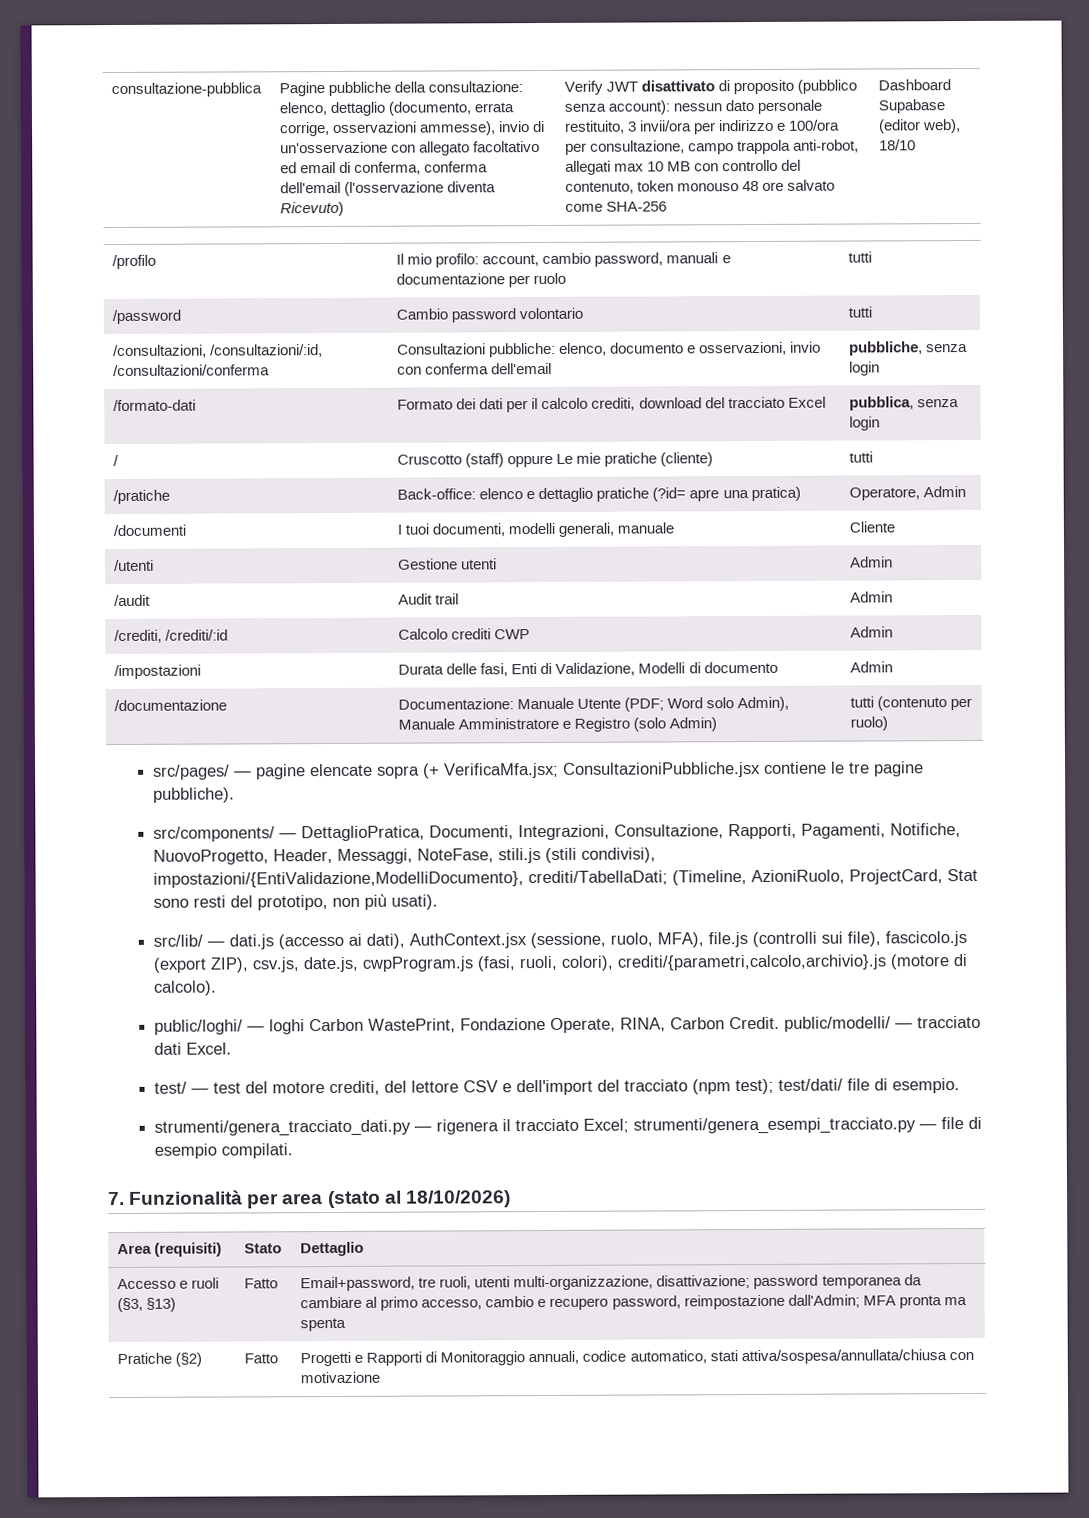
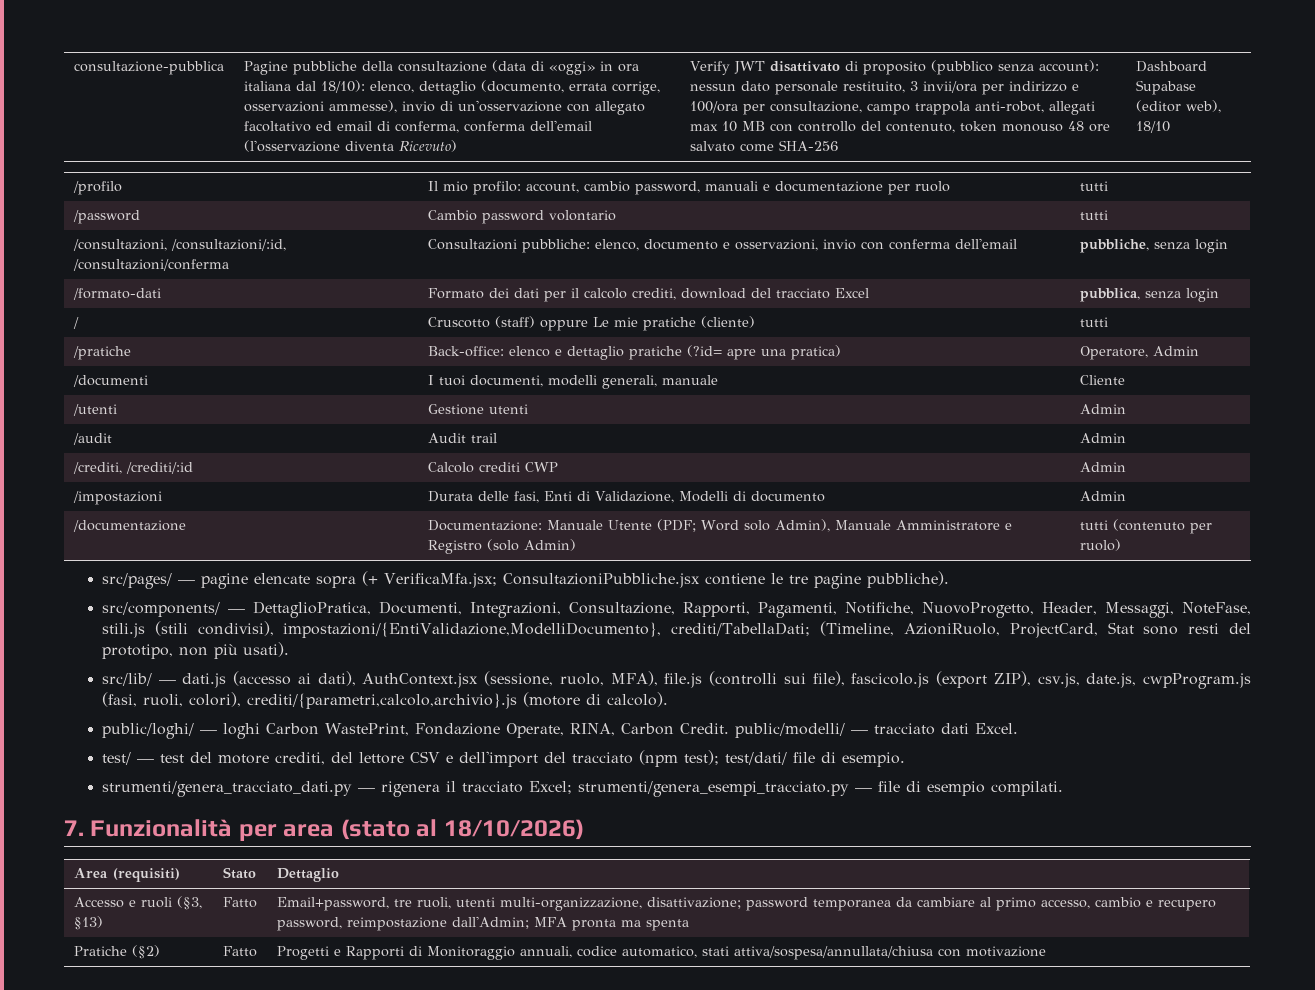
[428,81,524,93] consultazione: -> [397,60,639,75] [243,80,365,93] consultazione (data di «oggi» in ora italiana dal 18/10):

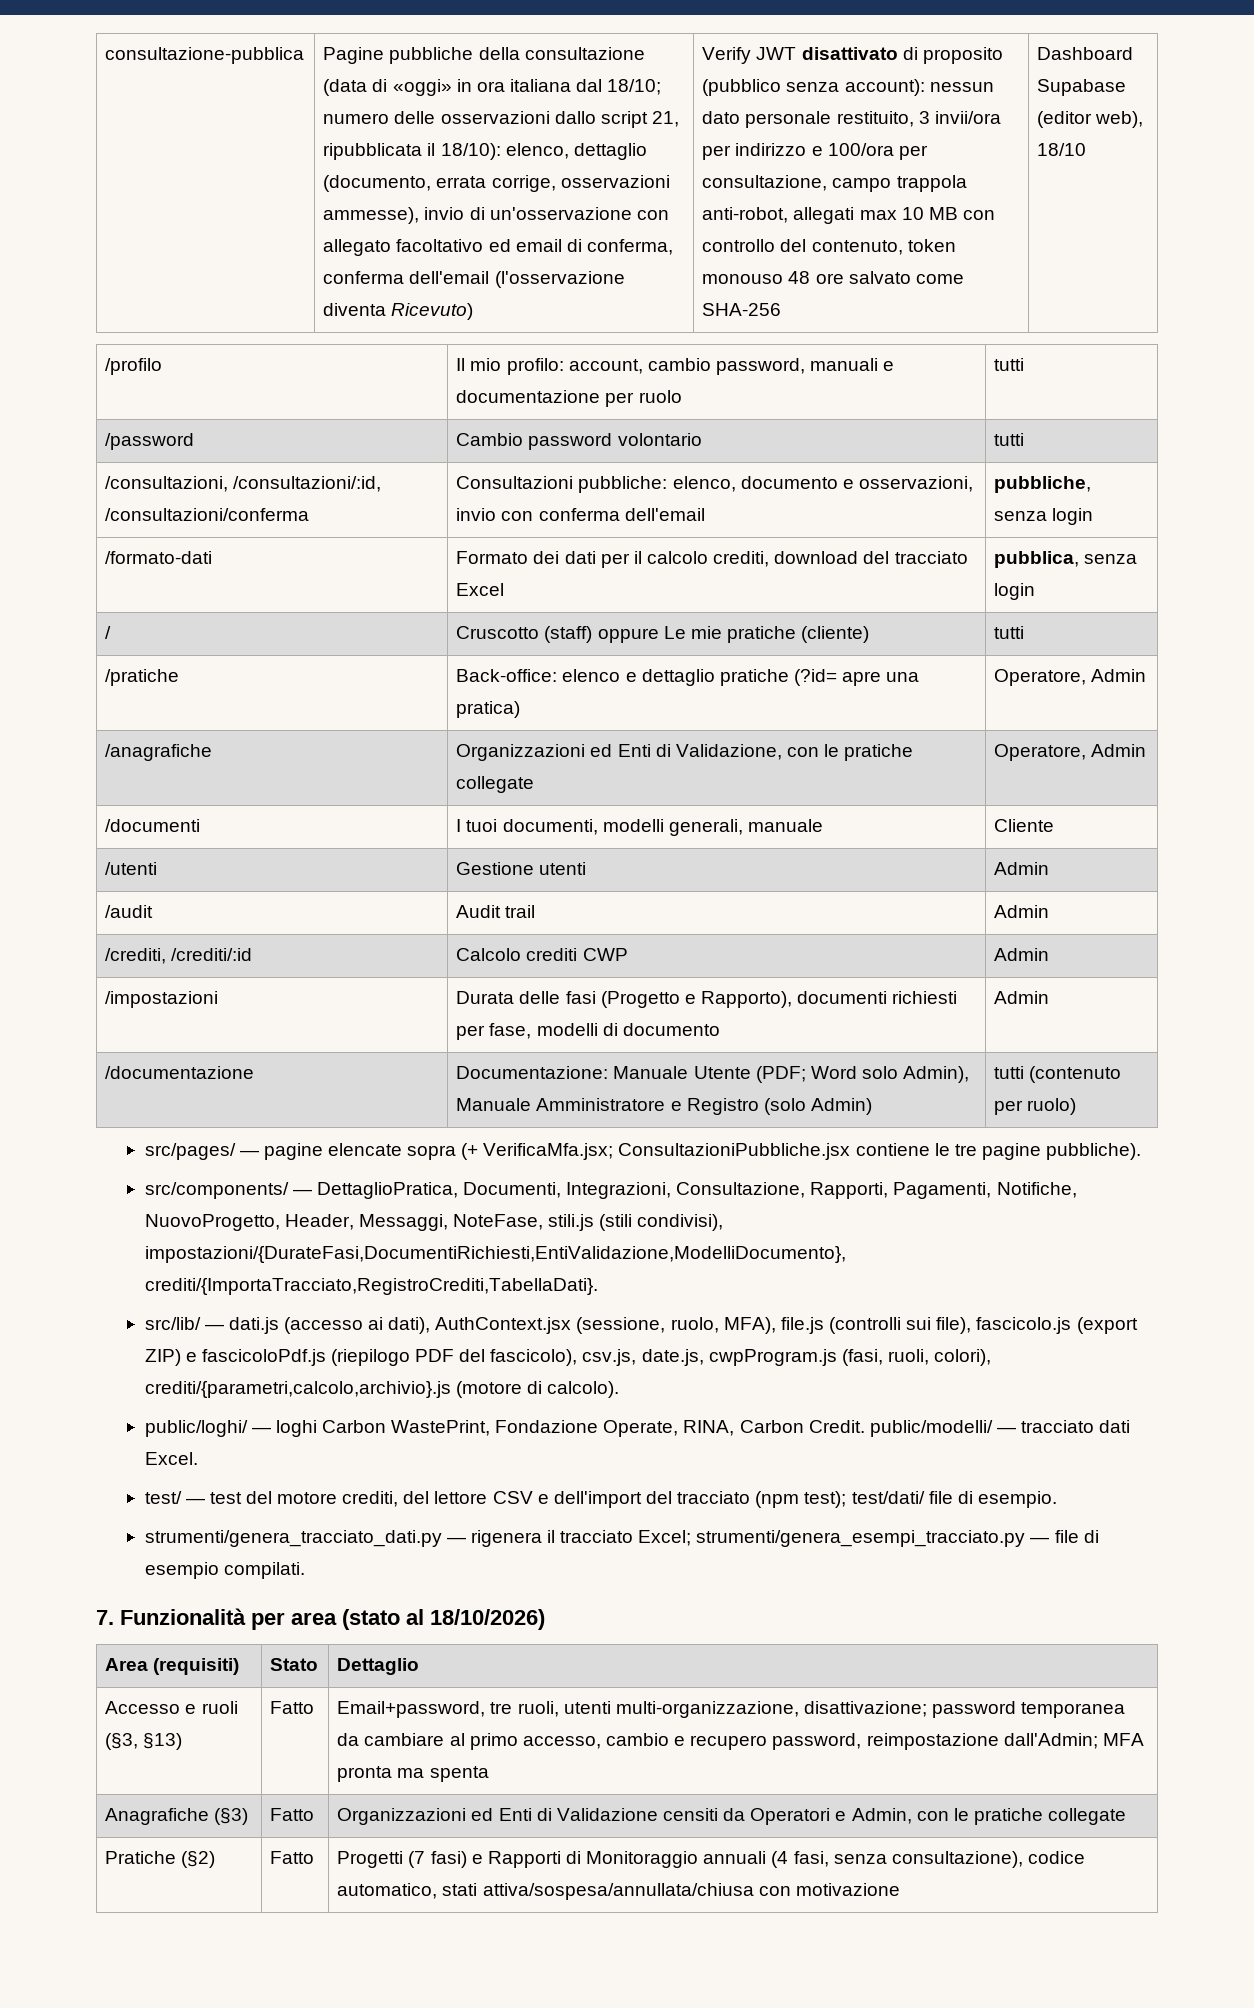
(316, 86) none -> [607,79,662,95] [323,111,679,128] [323,143,436,160] 18/10; numero delle osservazioni dallo script 21, ripubblicata il
(1199, 351) none -> [105,744,213,761] [456,744,914,761] [456,776,535,793] [994,744,1147,761] // /anagrafiche | Organizzazioni ed Enti di Validazione, con le pratiche collegate | Operatore, Admin
[513,491,728,503] fasi, Enti di Validazione, Modelli -> [565,991,958,1008] [456,1023,598,1040] fasi (Progetto e Rapporto), documenti richiesti per fase, modelli
[283,621,1251,638] [102,642,290,659] impostazioni/{EntiValidazione,ModelliDocumento}, crediti/TabellaDati; (Timeline, AzioniRuolo, ProjectCard, Stat sono resti del prototipo, non più usati). -> [144,1246,846,1263] [144,1278,598,1295] impostazioni/{DurateFasi,DocumentiRichiesti,EntiValidazione,ModelliDocumento}, crediti/{ImportaTracciato,RegistroCrediti,TabellaDati}.
[993,671,1031,686] ZIP), -> [144,1349,578,1366] ZIP) e fascicoloPdf.js (riepilogo PDF del fascicolo),
(689, 925) none -> [105,1808,249,1825] [270,1808,315,1821] [337,1808,1127,1825] // Anagrafiche (§3) | Fatto | Organizzazioni ed Enti di Validazione censiti da Operatori e Admin, con le pratiche collegate
(329, 953) none -> [408,1851,467,1868] (7 fasi)
[519,946,572,958] annuali, -> [703,1851,1023,1868] annuali (4 fasi, senza consultazione),

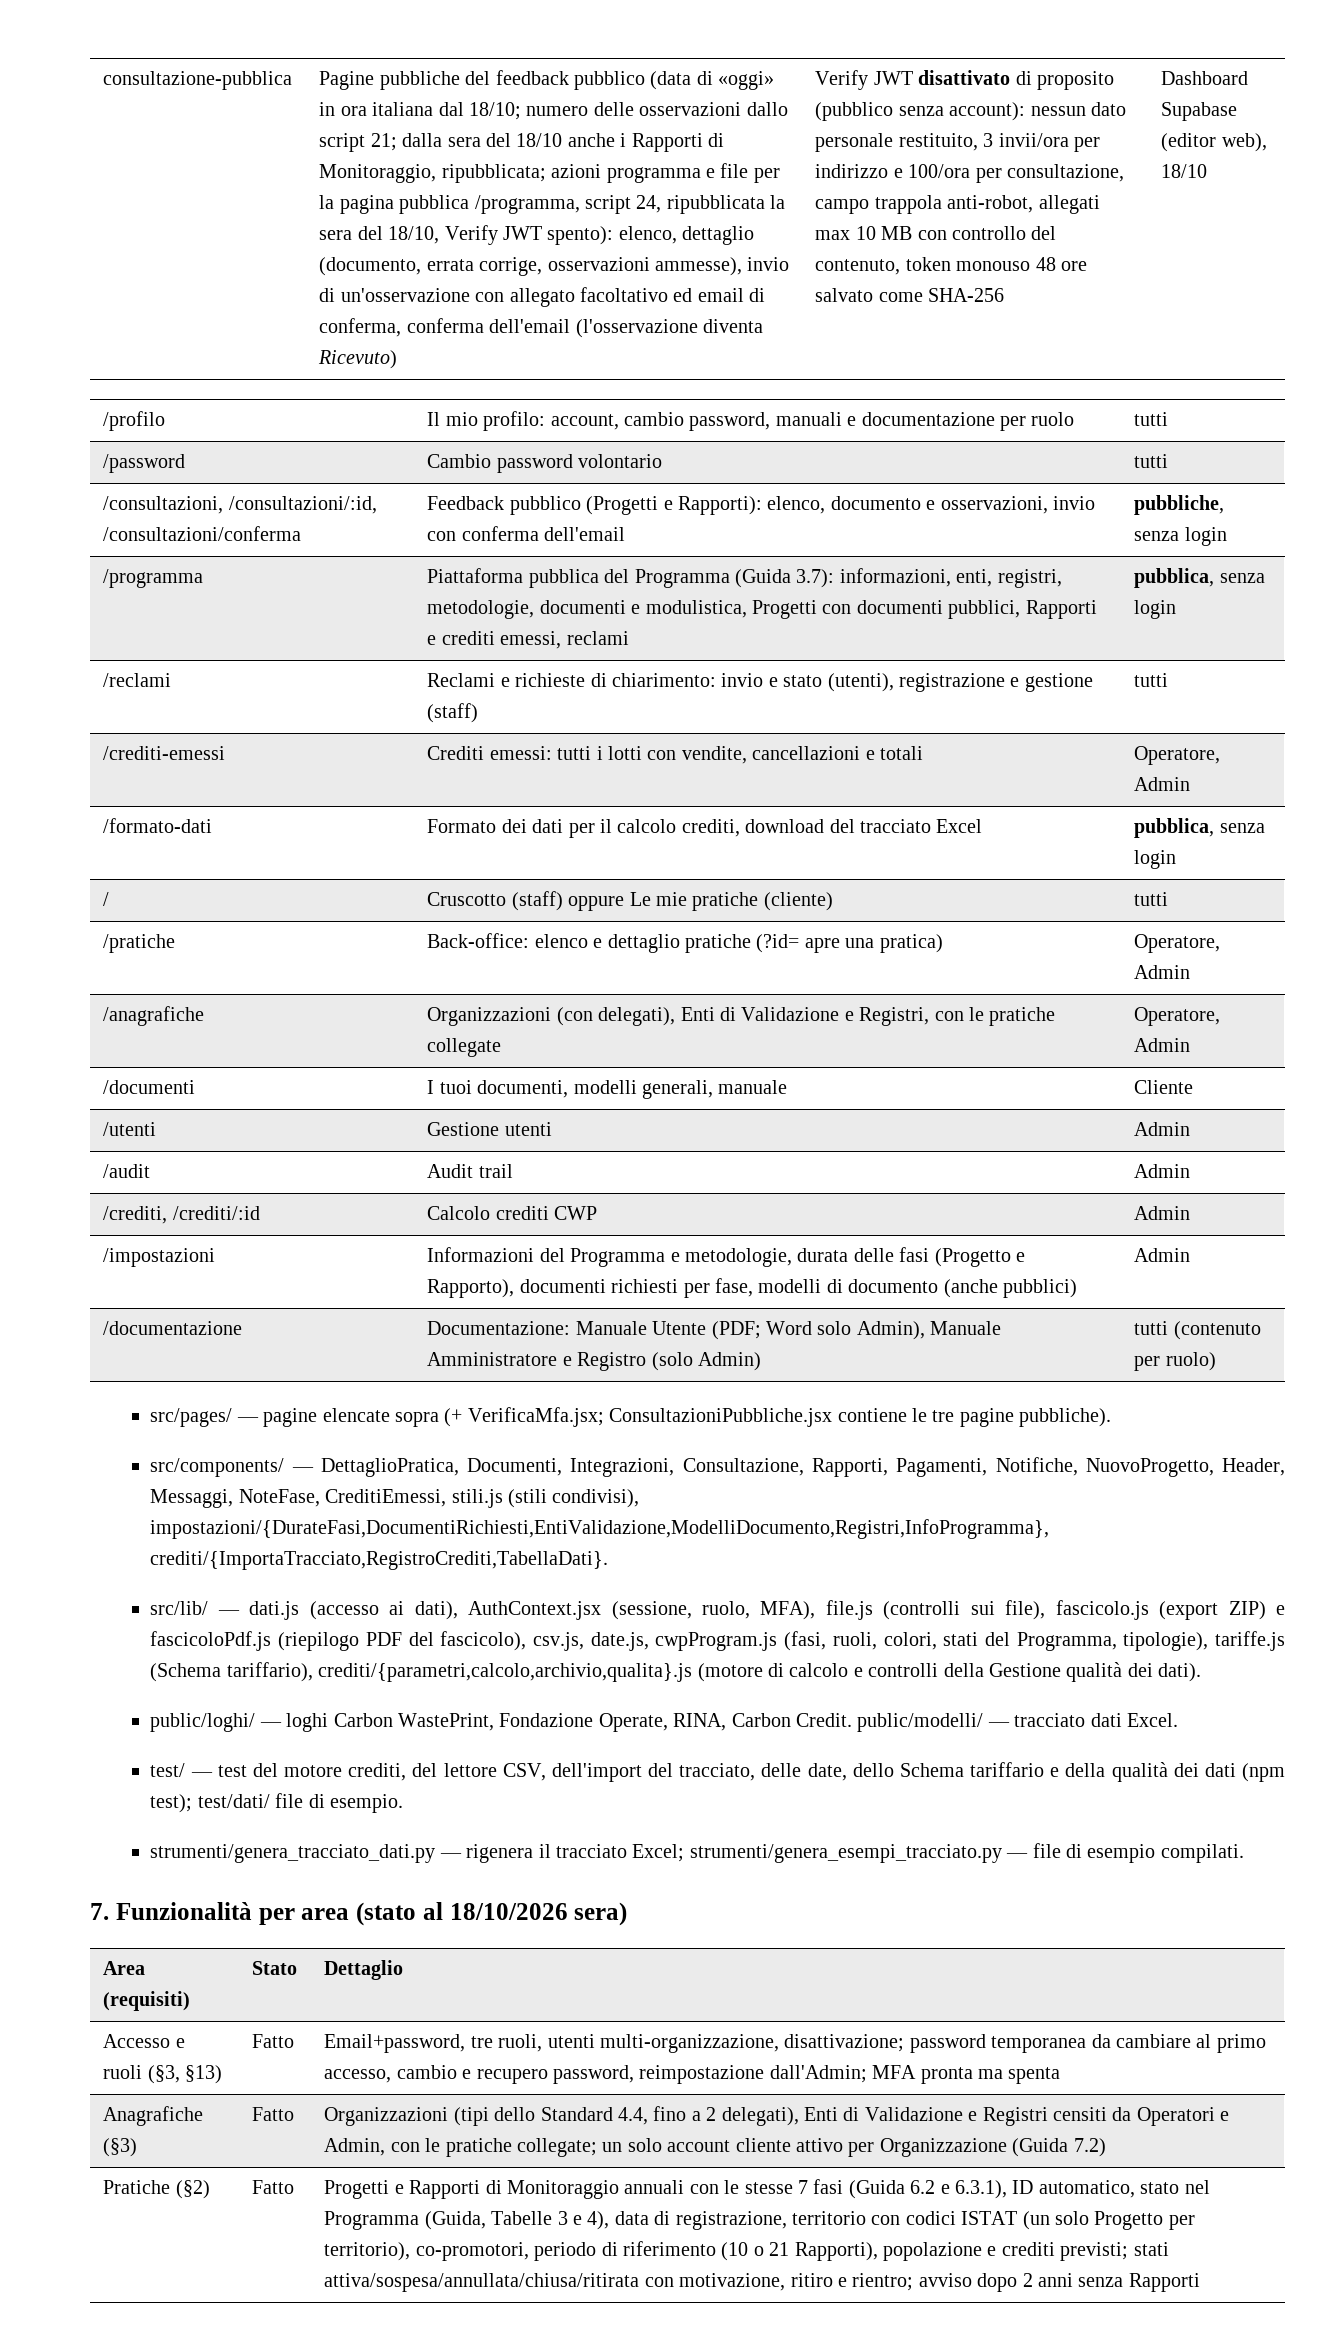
[478,47,645,60] della consultazione -> [465,70,646,90] del feedback pubblico
[651,111,679,127] [323,143,501,160] 21, ripubblicata il 18/10): -> [370,133,725,152] [319,163,780,183] [319,195,786,214] [319,225,614,245] 21; dalla sera del 18/10 anche i Rapporti di Monitoraggio, ripubblicata; azioni programma e file per la pagina pubblica /programma, script 24, ripubblicata la sera del 18/10, Verify JWT spento):
[456,476,668,493] Consultazioni pubbliche: -> [427,496,763,515] Feedback pubblico (Progetti e Rapporti):
(1094, 516) none -> [103,569,204,588] [427,568,1062,588] [427,600,1097,619] [427,631,629,649] [1134,568,1265,588] [1134,600,1177,619] [103,673,172,687] [427,673,1093,692] [427,703,479,723] [1134,673,1169,687] [103,746,226,760] [427,746,924,764] [1134,746,1221,765] [1134,777,1191,791] // /programma | Piattaforma pubblica del Programma (Guida 3.7): informazioni, enti, registri, metodologie, documenti e modulistica, Progetti con documenti pubblici, Rapporti e crediti emessi, reclami | pubblica, senza login // /reclami | Reclami e richieste di chiarimento: invio e stato (utenti), registrazione e gestione (staff) | tutti // /crediti-emessi | Crediti emessi: tutti i lotti con vendite, cancellazioni e totali | Operatore, Admin
[590,744,782,760] ed Enti di Validazione, -> [556,1007,930,1026] (con delegati), Enti di Validazione e Registri,
[456,991,515,1004] Durata -> [427,1247,849,1267] Informazioni del Programma e metodologie, durata
(720, 1029) none -> [943,1279,1078,1298] (anche pubblici)
(543, 1222) none -> [325,1489,447,1507] CreditiEmessi,
[144,1246,846,1263] impostazioni/{DurateFasi,DocumentiRichiesti,EntiValidazione,ModelliDocumento}, -> [150,1519,1050,1539] impostazioni/{DurateFasi,DocumentiRichiesti,EntiValidazione,ModelliDocumento,Registri,InfoProgramma},
[934,1349,992,1366] [144,1381,619,1398] colori), crediti/{parametri,calcolo,archivio}.js (motore di calcolo). -> [883,1631,1285,1651] [150,1662,1202,1682] colori, stati del Programma, tipologie), tariffe.js (Schema tariffario), crediti/{parametri,calcolo,archivio,qualita}.js (motore di calcolo e controlli della Gestione qualità dei dati).
[492,1491,751,1508] CSV e dell'import del tracciato -> [502,1762,1236,1782] CSV, dell'import del tracciato, delle date, dello Schema tariffario e della qualità dei dati
[430,1609,545,1630] 18/10/2026) -> [449,1902,628,1926] 18/10/2026 sera)
[471,1808,658,1821] ed Enti di Validazione -> [453,2106,1048,2126] (tipi dello Standard 4.4, fino a 2 delegati), Enti di Validazione e Registri
[1048,1808,1127,1825] collegate -> [517,2138,1106,2157] collegate; un solo account cliente attivo per Organizzazione (Guida 7.2)
[408,1851,467,1868] (7 fasi) -> (390, 2189) none
[771,1851,1085,1868] [337,1883,900,1900] (4 fasi, senza consultazione), codice automatico, stati attiva/sospesa/annullata/chiusa con motivazione -> [689,2179,1210,2199] [324,2211,1195,2230] [324,2241,1169,2261] [324,2273,1200,2292] con le stesse 7 fasi (Guida 6.2 e 6.3.1), ID automatico, stato nel Programma (Guida, Tabelle 3 e 4), data di registrazione, territorio con codici ISTAT (un solo Progetto per territorio), co-promotori, periodo di riferimento (10 o 21 Rapporti), popolazione e crediti previsti; stati attiva/sospesa/annullata/chiusa/ritirata con motivazione, ritiro e rientro; avviso dopo 2 anni senza Rapporti

